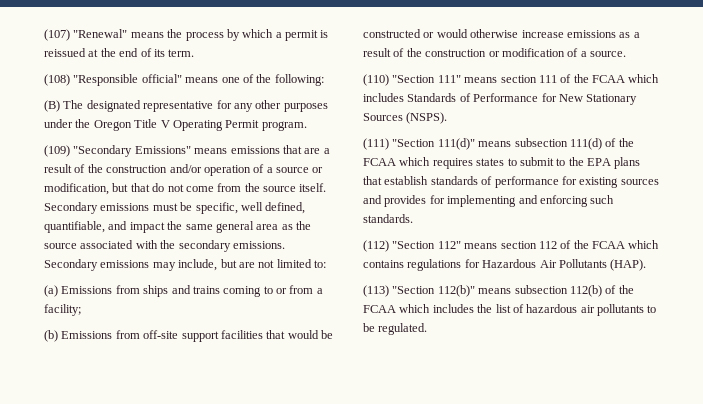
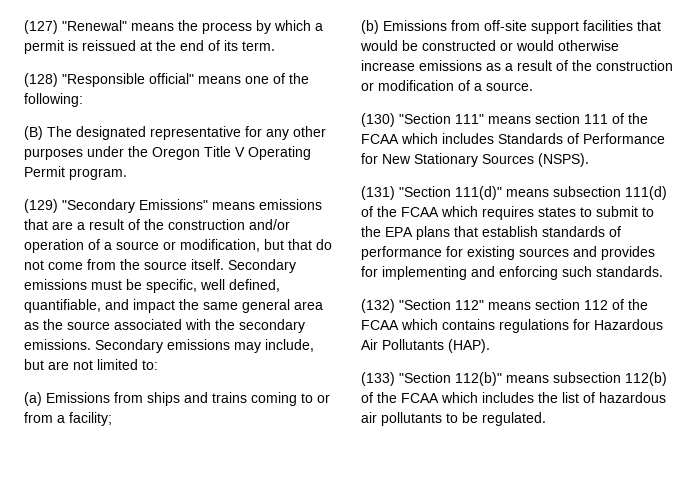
[44,29,70,41] (107) -> [24,20,58,34] (127)
[44,74,70,86] (108) -> [24,73,58,87] (128)
[44,145,70,157] (109) -> [24,199,58,213] (129)
[363,74,389,86] (110) -> [361,113,395,127] (130)
[363,138,389,150] (111) -> [361,186,395,200] (131)
[363,240,389,252] (112) -> [361,299,395,313] (132)
[363,285,389,297] (113) -> [361,372,395,386] (133)

